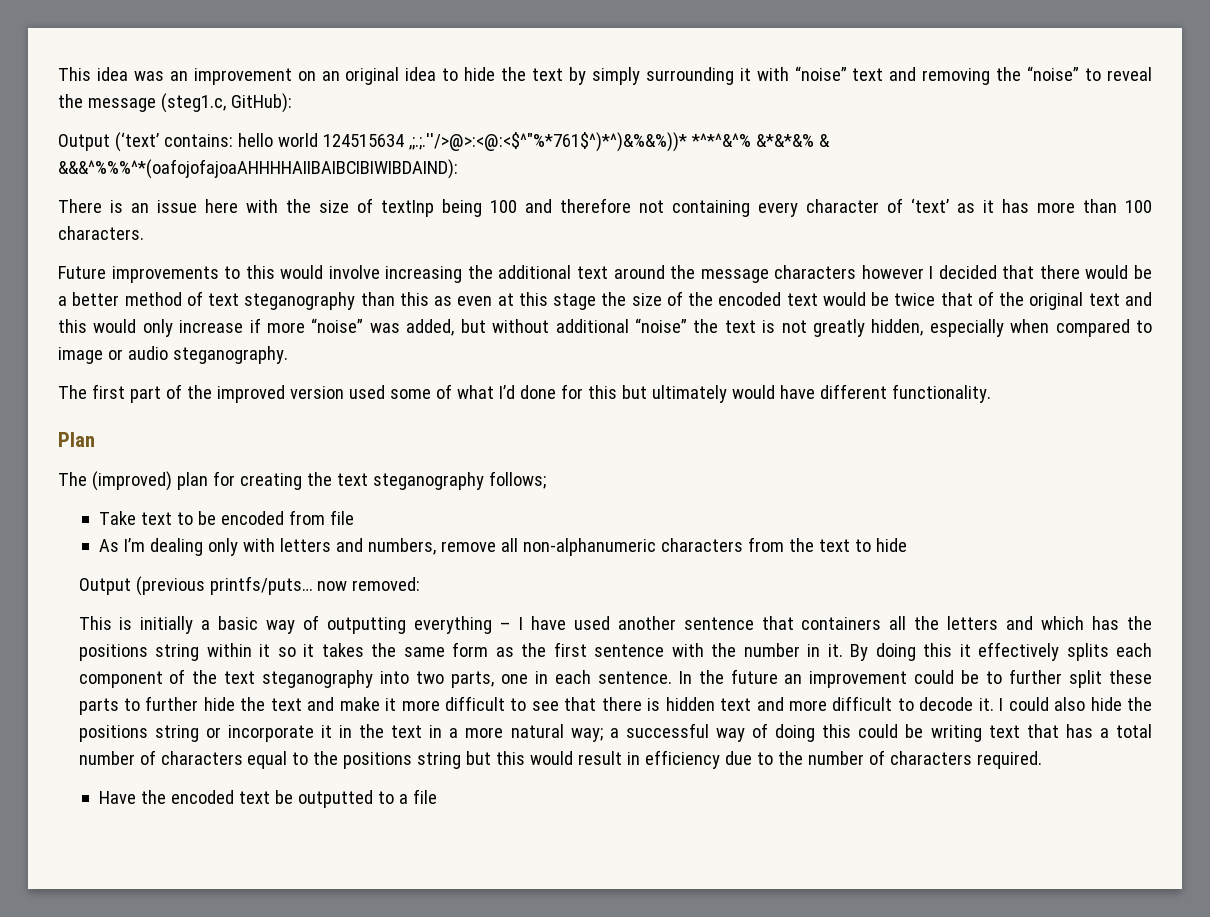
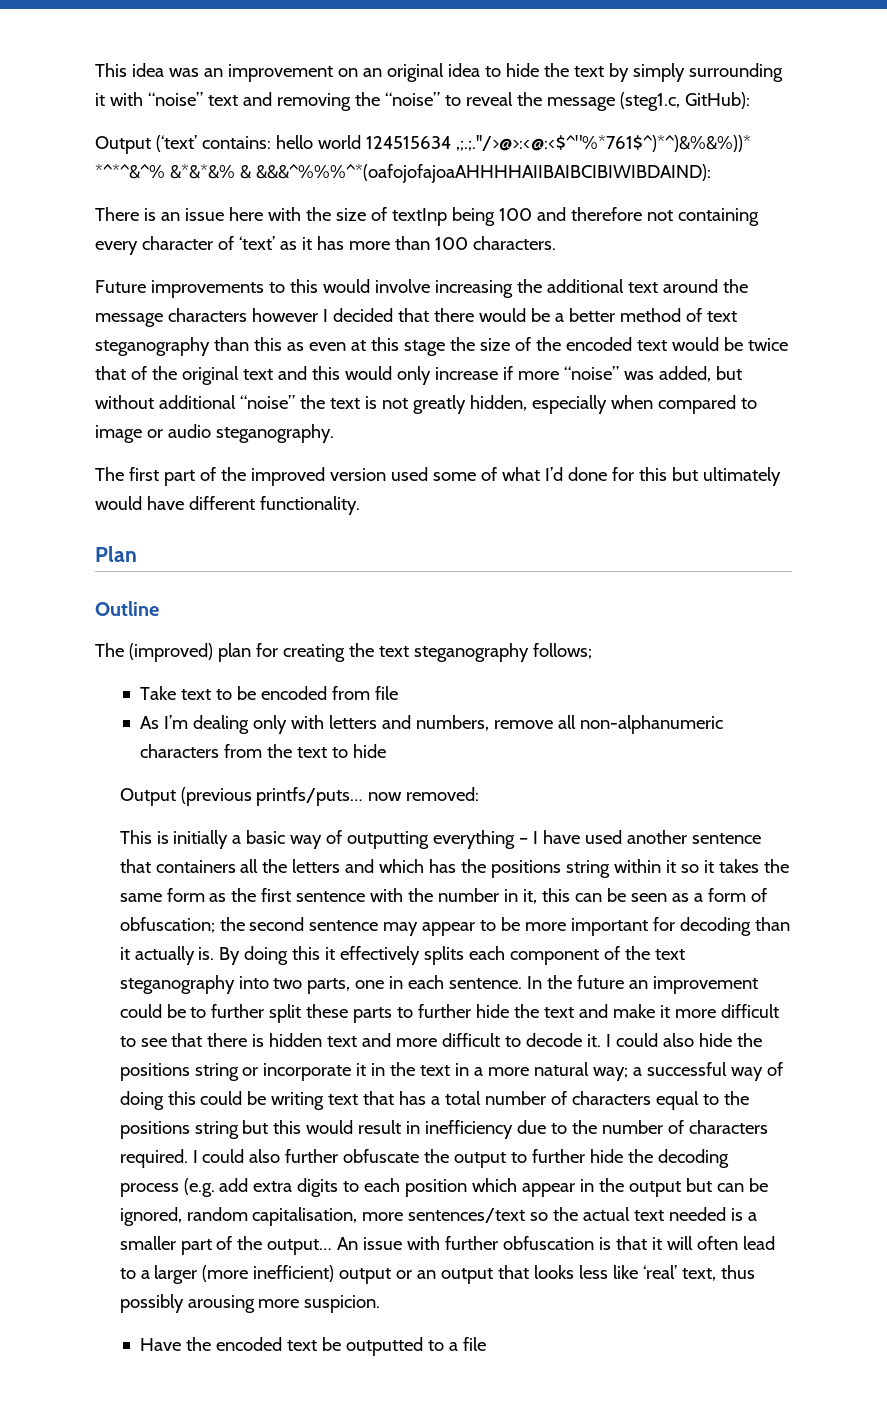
(95, 439) none -> [95,601,159,616] // Outline
[827,644,843,657] it. -> [523,888,768,904] [119,917,791,936] [119,946,215,965] it, this can be seen as a form of obfuscation; the second sentence may appear to be more important for decoding than it actually is.
[645,750,721,769] efficiency -> [425,1120,514,1139] inefficiency
(1043, 760) none -> [192,1149,730,1168] [119,1178,769,1197] [119,1207,758,1226] [119,1236,776,1255] [119,1265,756,1284] [119,1294,381,1313] I could also further obfuscate the output to further hide the decoding process (e.g. add extra digits to each position which appear in the output but can be ignored, random capitalisation, more sentences/text so the actual text needed is a smaller part of the output… An issue with further obfuscation is that it will often lead to a larger (more inefficient) output or an output that looks less like ‘real’ text, thus possibly arousing more suspicion.

